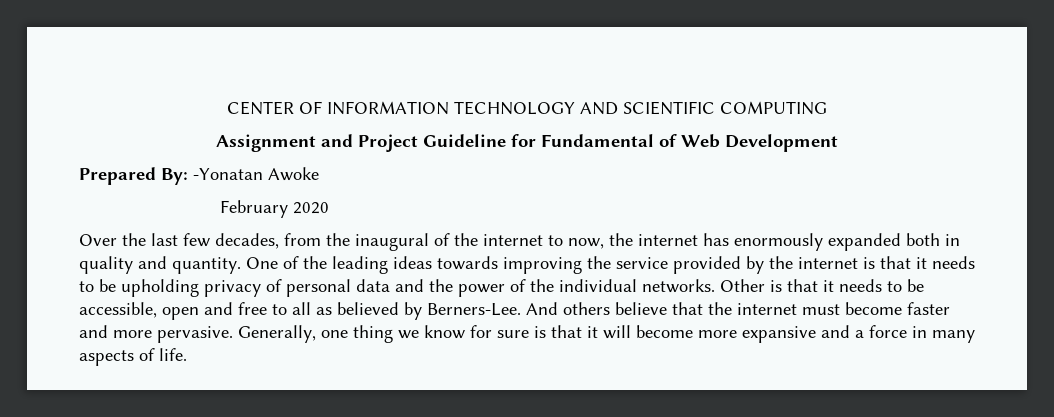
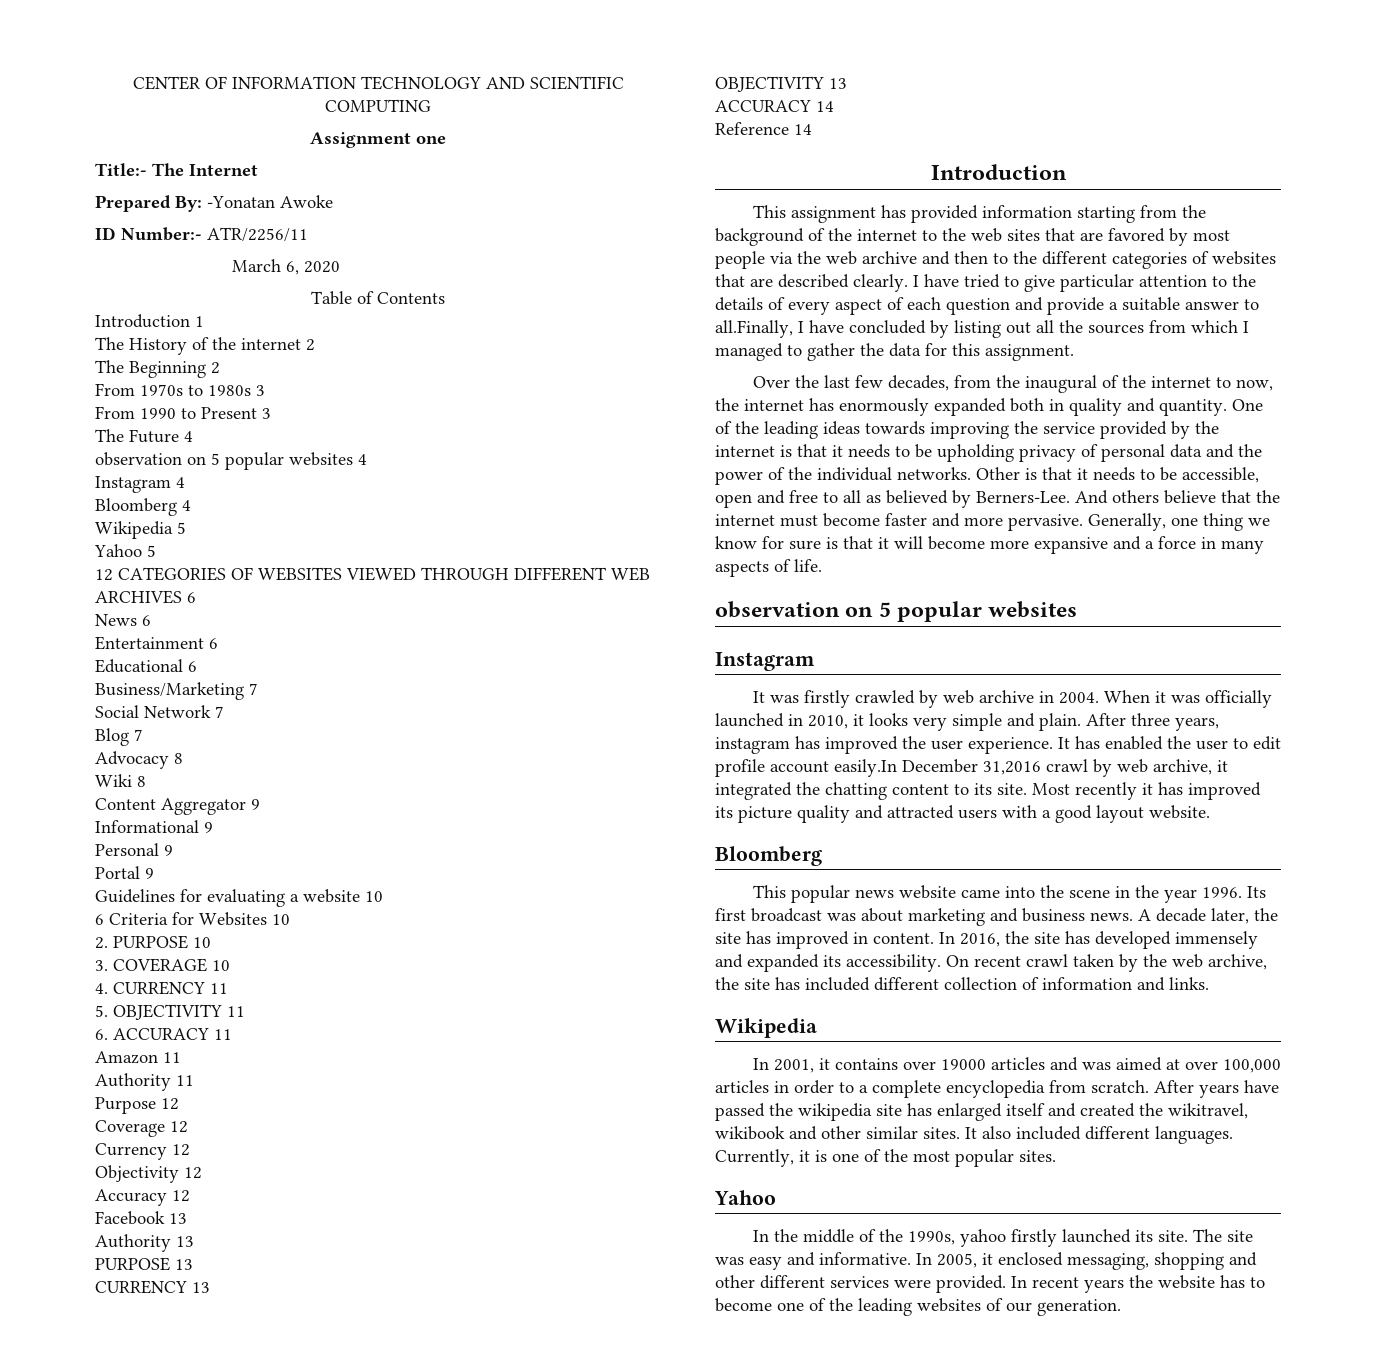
[321,134,838,152] [79,167,319,185] [219,200,329,218] and Project Guideline for Fundamental of Web Development // Prepared By: -Yonatan Awoke // February 2020 -> [416,135,446,144] [95,163,258,176] [95,195,333,212] [95,227,308,242] [231,259,340,275] [311,291,445,305] [95,314,204,328] [95,337,315,355] [95,360,220,378] [95,383,265,396] [95,406,271,419] [95,429,193,443] [95,452,367,470] [95,476,185,493] [95,498,191,516] [95,521,186,539] [94,544,156,557] [95,567,650,581] [95,590,196,604] [95,614,151,626] [95,636,218,650] [95,659,197,673] [95,682,258,700] [95,705,224,718] [95,728,143,746] [95,751,183,769] [95,774,146,787] [95,798,260,815] [95,820,213,833] [95,843,173,856] [95,866,154,879] [95,889,383,907] [95,912,290,926] [95,935,211,949] [95,958,230,972] [95,981,228,995] [95,1004,245,1020] [95,1028,232,1040] [95,1051,181,1064] [95,1073,194,1091] [95,1097,179,1114] [95,1120,188,1137] [95,1143,190,1160] [95,1165,202,1183] [95,1189,190,1206] [95,1211,187,1225] [95,1234,194,1252] [95,1257,193,1271] [95,1280,210,1294] [715,76,847,92] [715,100,834,112] [715,122,812,135] [930,164,1067,180] [752,205,1206,223] [715,228,1230,246] [715,251,1276,269] [715,274,1256,292] [715,297,1259,315] [715,320,1249,338] [715,343,1074,361] one // Title:- The Internet // Prepared By: -Yonatan Awoke // ID Number:- ATR/2256/11 // March 6, 2020 // Table of Contents // Introduction 1 // The History of the internet 2 // The Beginning 2 // From 1970s to 1980s 3 // From 1990 to Present 3 // The Future 4 // observation on 5 popular websites 4 // Instagram 4 // Bloomberg 4 // Wikipedia 5 // Yahoo 5 // 12 CATEGORIES OF WEBSITES VIEWED THROUGH DIFFERENT WEB ARCHIVES 6 // News 6 // Entertainment 6 // Educational 6 // Business/Marketing 7 // Social Network 7 // Blog 7 // Advocacy 8 // Wiki 8 // Content Aggregator 9 // Informational 9 // Personal 9 // Portal 9 // Guidelines for evaluating a website 10 // 6 Criteria for Websites 10 // 2. PURPOSE 10 // 3. COVERAGE 10 // 4. CURRENCY 11 // 5. OBJECTIVITY 11 // 6. ACCURACY 11 // Amazon 11 // Authority 11 // Purpose 12 // Coverage 12 // Currency 12 // Objectivity 12 // Accuracy 12 // Facebook 13 // Authority 13 // PURPOSE 13 // CURRENCY 13 // OBJECTIVITY 13 // ACCURACY 14 // Reference 14 // Introduction // This assignment has provided information starting from the background of the internet to the web sites that are favored by most people via the web archive and then to the different categories of websites that are described clearly. I have tried to give particular attention to the details of every aspect of each question and provide a suitable answer to all.Finally, I have concluded by listing out all the sources from which I managed to gather the data for this assignment.
(187, 354) none -> [715,601,1078,622] [715,652,815,671] [752,690,1272,708] [715,713,1219,731] [715,736,1281,754] [715,759,1228,777] [715,782,1261,800] [715,805,1210,823] [715,846,822,866] [752,885,1266,903] [715,908,1278,926] [715,931,1258,949] [715,954,1267,972] [715,977,1209,991] [715,1018,817,1038] [752,1057,1281,1073] [715,1080,1279,1098] [715,1103,1248,1121] [715,1126,1233,1144] [715,1149,1056,1167] [714,1190,776,1205] [752,1229,1253,1247] [715,1252,1257,1270] [715,1275,1265,1293] [715,1298,1121,1316] // observation on 5 popular websites // Instagram // It was firstly crawled by web archive in 2004. When it was officially launched in 2010, it looks very simple and plain. After three years, instagram has improved the user experience. It has enabled the user to edit profile account easily.In December 31,2016 crawl by web archive, it integrated the chatting content to its site. Most recently it has improved its picture quality and attracted users with a good layout website. // Bloomberg // This popular news website came into the scene in the year 1996. Its first broadcast was about marketing and business news. A decade later, the site has improved in content. In 2016, the site has developed immensely and expanded its accessibility. On recent crawl taken by the web archive, the site has included different collection of information and links. // Wikipedia // In 2001, it contains over 19000 articles and was aimed at over 100,000 articles in order to a complete encyclopedia from scratch. After years have passed the wikipedia site has enlarged itself and created the wikitravel, wikibook and other similar sites. It also included different languages. Currently, it is one of the most popular sites. // Yahoo // In the middle of the 1990s, yahoo firstly launched its site. The site was easy and informative. In 2005, it enclosed messaging, shopping and other different services were provided. In recent years the website has to become one of the leading websites of our generation.

